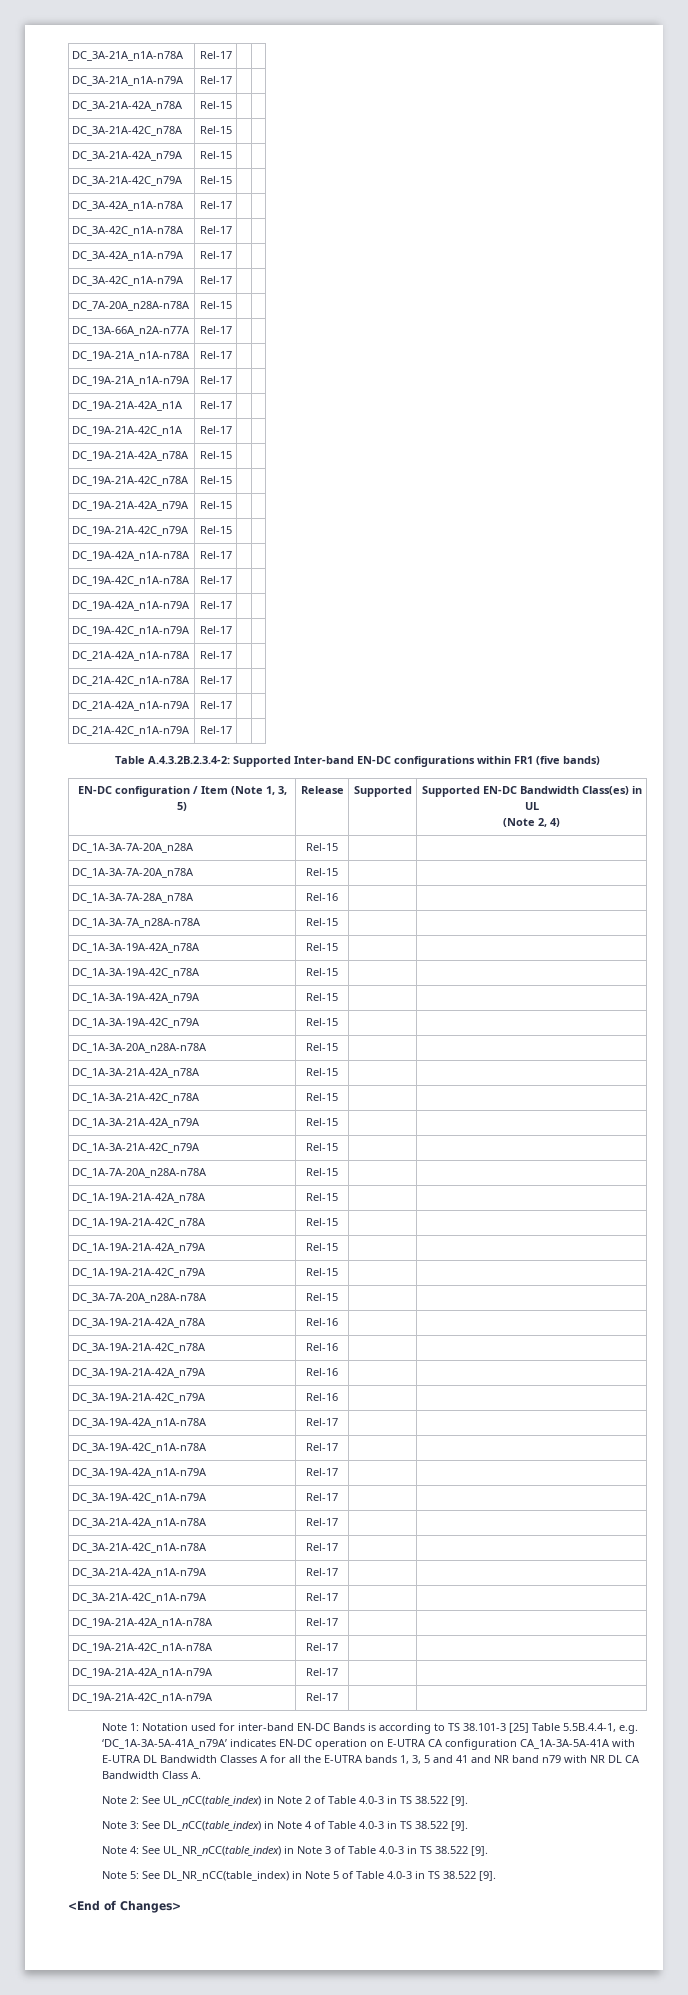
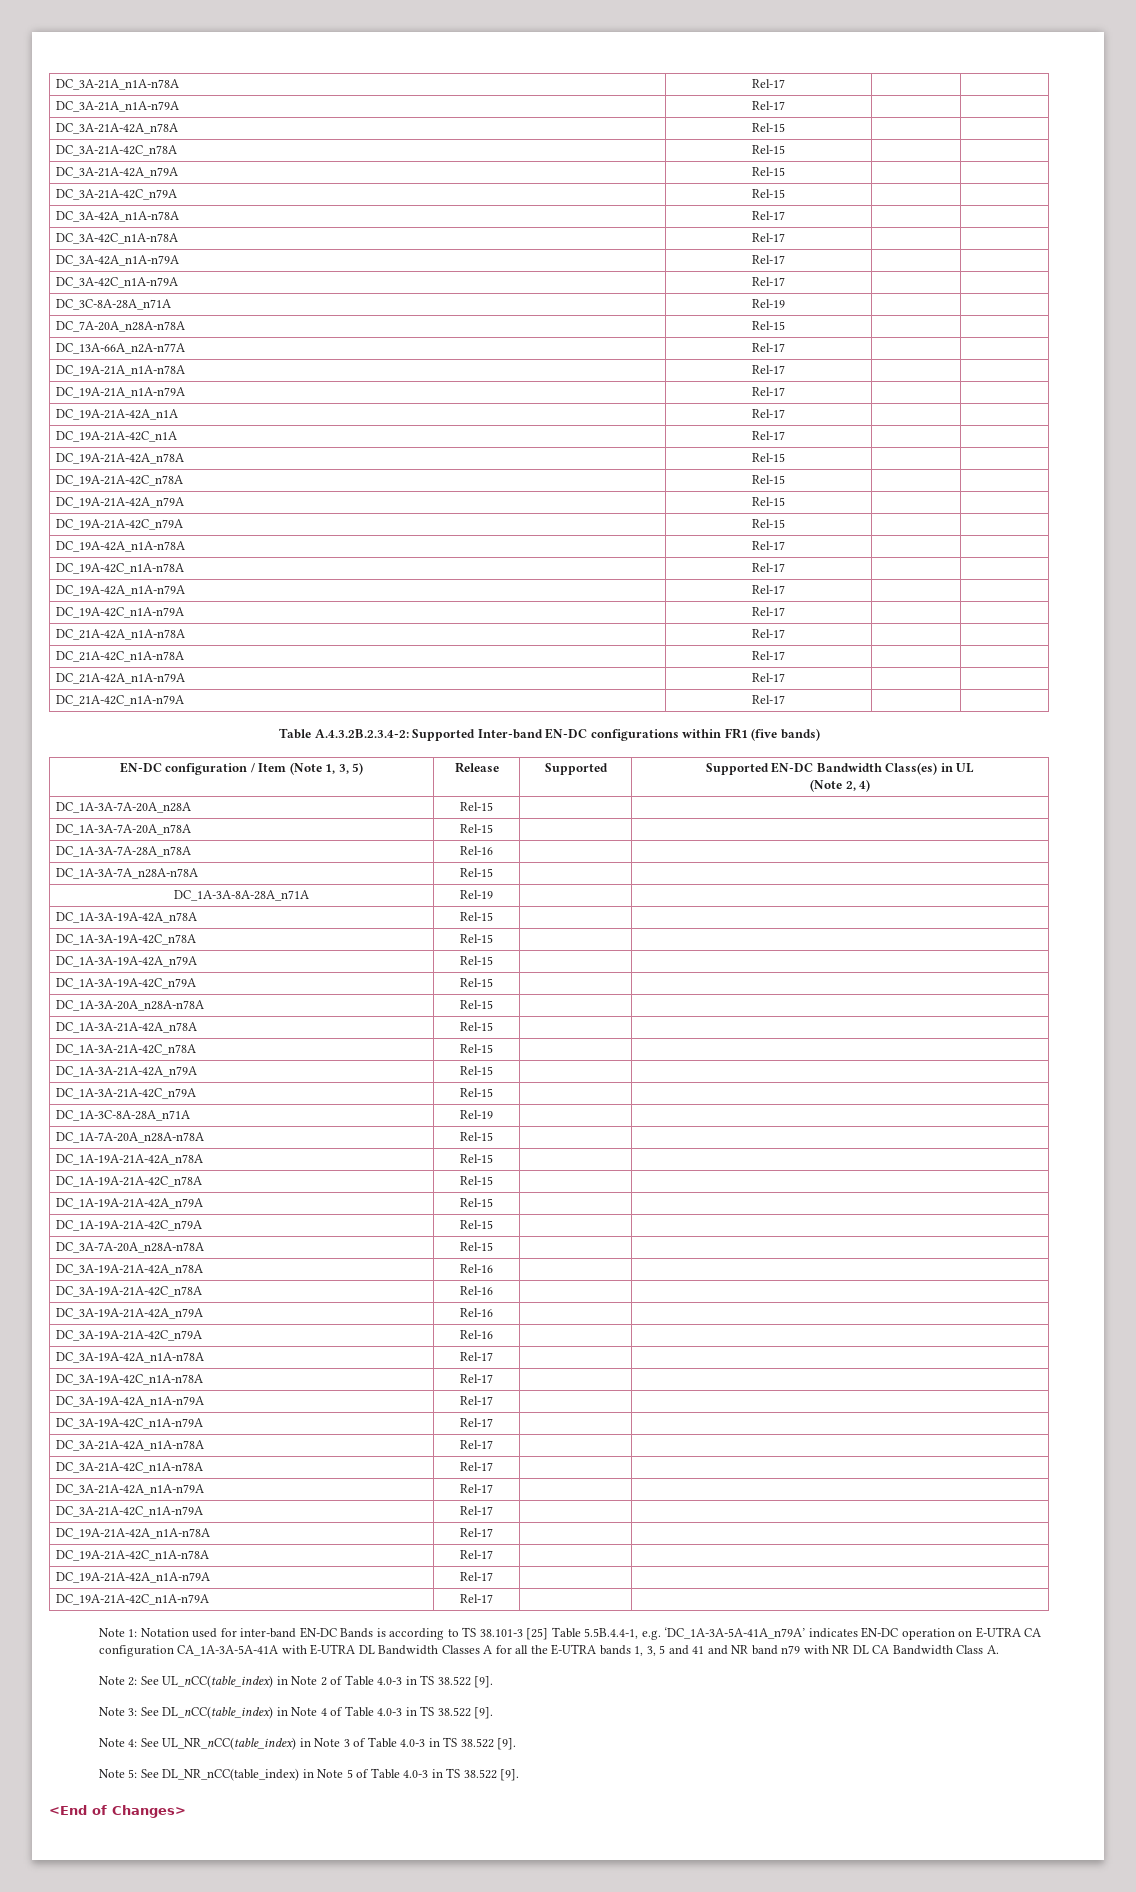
(232, 280) none -> [56,299,172,310] [752,299,785,308] // DC_3C-8A-28A_n71A | Rel-19 | |
(338, 922) none -> [174,890,309,901] [460,890,493,899] // DC_1A-3A-8A-28A_n71A | Rel-19 | |
(338, 1147) none -> [56,1110,191,1121] [460,1110,493,1119] // DC_1A-3C-8A-28A_n71A | Rel-19 | |

